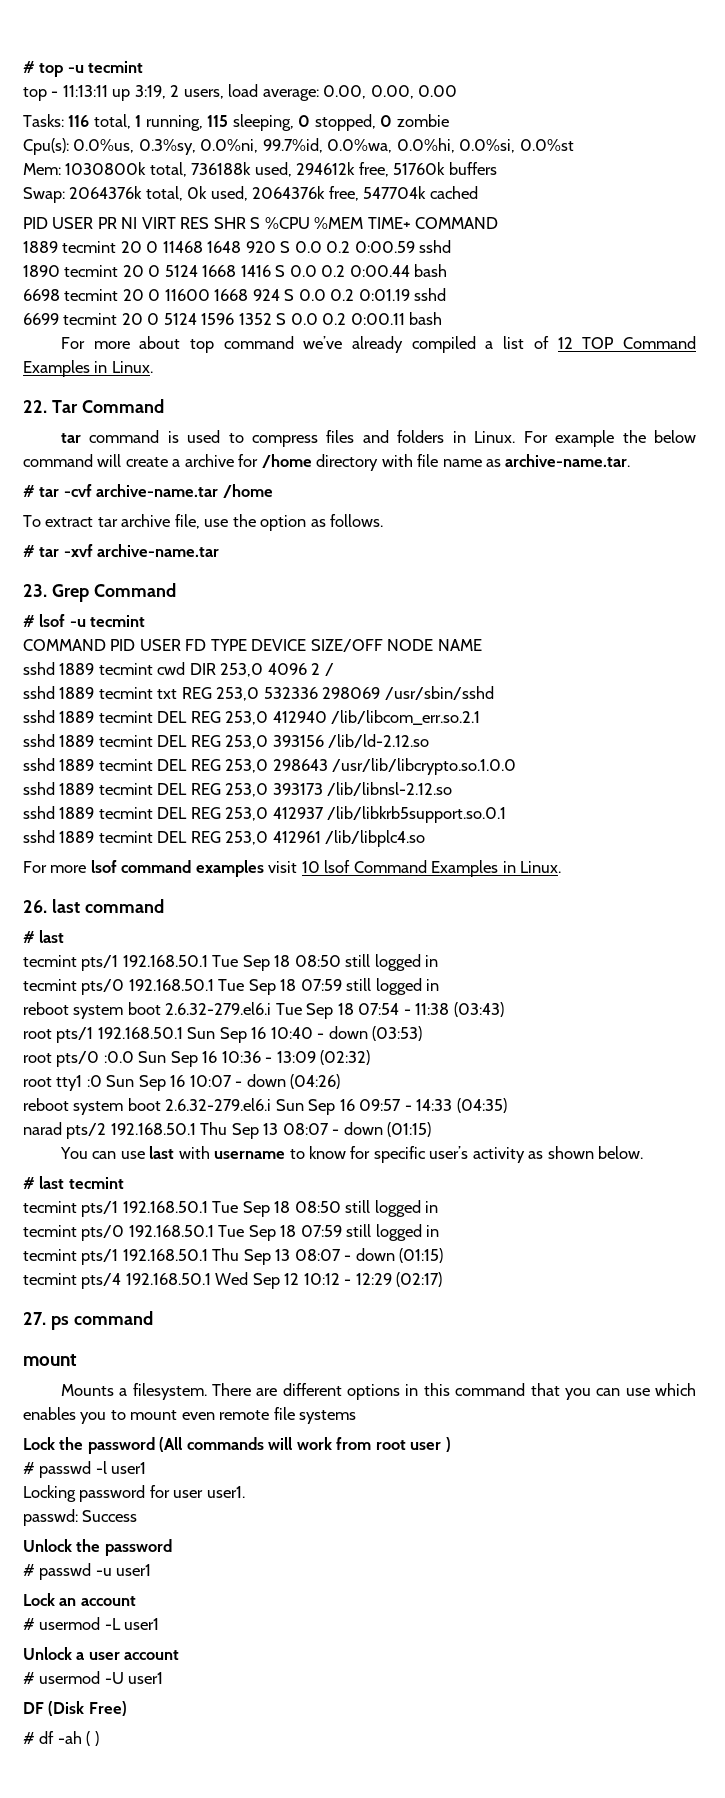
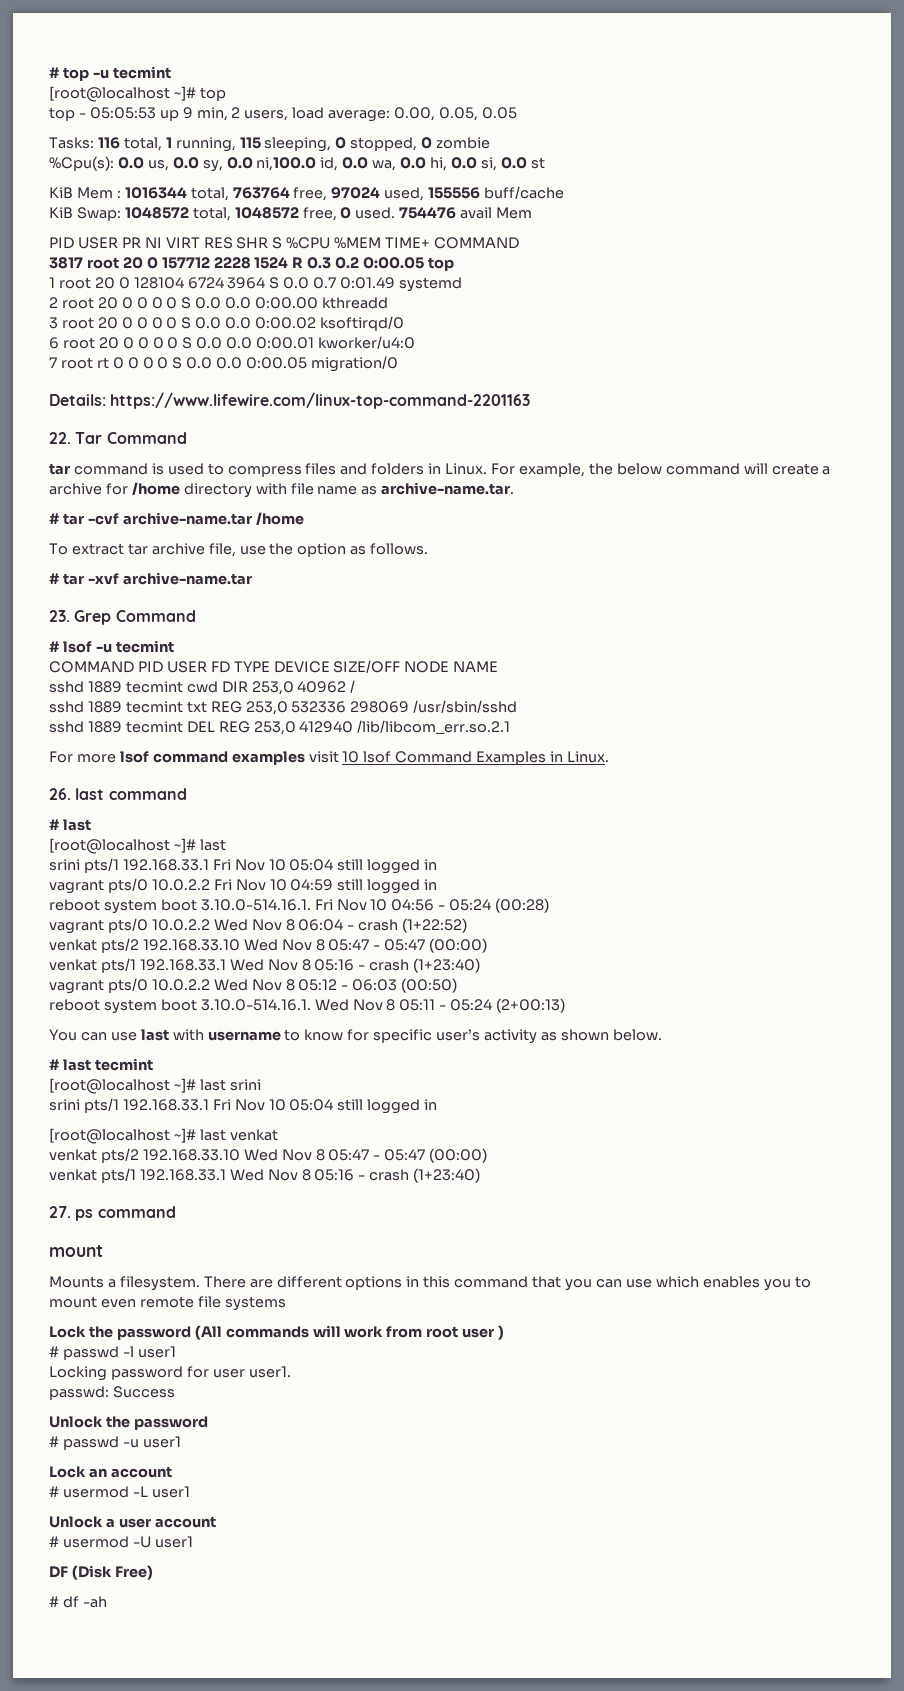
(144, 67) none -> [49,86,226,102] // [root@localhost ~]# top
[62,85,166,101] 11:13:11 up 3:19, -> [89,107,228,121] 05:05:53 up 9 min,
[370,85,458,99] 0.00, 0.00 -> [439,107,517,121] 0.05, 0.05
[23,138,574,155] [23,162,497,177] [23,186,478,203] Cpu(s): 0.0%us, 0.3%sy, 0.0%ni, 99.7%id, 0.0%wa, 0.0%hi, 0.0%si, 0.0%st // Mem: 1030800k total, 736188k used, 294612k free, 51760k buffers // Swap: 2064376k total, 0k used, 2064376k free, 547704k cached -> [49,156,545,172] [49,186,565,201] [49,207,533,221] %Cpu(s): 0.0 us, 0.0 sy, 0.0 ni,100.0 id, 0.0 wa, 0.0 hi, 0.0 si, 0.0 st // KiB Mem : 1016344 total, 763764 free, 97024 used, 155556 buff/cache // KiB Swap: 1048572 total, 1048572 free, 0 used. 754476 avail Mem
[23,240,452,253] [23,264,448,277] [23,288,447,301] [23,312,443,325] [60,336,697,353] [23,360,153,377] 1889 tecmint 20 0 11468 1648 920 S 0.0 0.2 0:00.59 sshd // 1890 tecmint 20 0 5124 1668 1416 S 0.0 0.2 0:00.44 bash // 6698 tecmint 20 0 11600 1668 924 S 0.0 0.2 0:01.19 sshd // 6699 tecmint 20 0 5124 1596 1352 S 0.0 0.2 0:00.11 bash // For more about top command we’ve already compiled a list of 12 TOP Command Examples in Linux. -> [49,257,455,271] [49,277,463,292] [49,297,389,309] [49,316,405,331] [49,336,416,349] [49,356,399,372] [49,392,531,409] 3817 root 20 0 157712 2228 1524 R 0.3 0.2 0:00.05 top // 1 root 20 0 128104 6724 3964 S 0.0 0.7 0:01.49 systemd // 2 root 20 0 0 0 0 S 0.0 0.0 0:00.00 kthreadd // 3 root 20 0 0 0 0 S 0.0 0.0 0:00.02 ksoftirqd/0 // 6 root 20 0 0 0 0 S 0.0 0.0 0:00.01 kworker/u4:0 // 7 root rt 0 0 0 0 S 0.0 0.0 0:00.05 migration/0 // Details: https://www.lifewire.com/linux-top-command-2201163
[555,430,615,447] example -> [518,463,585,477] example,
[267,663,321,675] 4096 2 -> [297,681,347,693] 40962
[23,734,430,749] [23,758,517,775] [23,782,453,797] [23,806,507,823] [23,830,426,847] // sshd 1889 tecmint DEL REG 253,0 393156 /lib/ld-2.12.so // sshd 1889 tecmint DEL REG 253,0 298643 /usr/lib/libcrypto.so.1.0.0 // sshd 1889 tecmint DEL REG 253,0 393173 /lib/libnsl-2.12.so // sshd 1889 tecmint DEL REG 253,0 412937 /lib/libkrb5support.so.0.1 // sshd 1889 tecmint DEL REG 253,0 412961 /lib/libplc4.so -> (511, 727) none
[23,954,439,971] [23,979,342,995] tecmint pts/1 192.168.50.1 Tue Sep 18 08:50 still logged in // tecmint pts/0 192.168.50.1 Tue Sep 18 07:59 -> [49,838,226,854] [49,858,438,874] [49,878,334,894] [root@localhost ~]# last // srini pts/1 192.168.33.1 Fri Nov 10 05:04 still logged in // vagrant pts/0 10.0.2.2 Fri Nov 10 04:59
[165,1002,504,1019] [23,1026,423,1043] [23,1050,371,1067] [23,1074,341,1091] [23,1098,507,1115] [23,1122,432,1139] 2.6.32-279.el6.i Tue Sep 18 07:54 - 11:38 (03:43) // root pts/1 192.168.50.1 Sun Sep 16 10:40 - down (03:53) // root pts/0 :0.0 Sun Sep 16 10:36 - 13:09 (02:32) // root tty1 :0 Sun Sep 16 10:07 - down (04:26) // reboot system boot 2.6.32-279.el6.i Sun Sep 16 09:57 - 14:33 (04:35) // narad pts/2 192.168.50.1 Thu Sep 13 08:07 - down (01:15) -> [200,898,550,913] [49,918,468,934] [49,938,488,953] [49,958,481,973] [49,978,458,994] [49,998,566,1014] 3.10.0-514.16.1. Fri Nov 10 04:56 - 05:24 (00:28) // vagrant pts/0 10.0.2.2 Wed Nov 8 06:04 - crash (1+22:52) // venkat pts/2 192.168.33.10 Wed Nov 8 05:47 - 05:47 (00:00) // venkat pts/1 192.168.33.1 Wed Nov 8 05:16 - crash (1+23:40) // vagrant pts/0 10.0.2.2 Wed Nov 8 05:12 - 06:03 (00:50) // reboot system boot 3.10.0-514.16.1. Wed Nov 8 05:11 - 05:24 (2+00:13)
[23,1200,439,1217] [23,1224,440,1241] [23,1248,444,1265] [23,1272,443,1289] tecmint pts/1 192.168.50.1 Tue Sep 18 08:50 still logged in // tecmint pts/0 192.168.50.1 Tue Sep 18 07:59 still logged in // tecmint pts/1 192.168.50.1 Thu Sep 13 08:07 - down (01:15) // tecmint pts/4 192.168.50.1 Wed Sep 12 10:12 - 12:29 (02:17) -> [49,1078,261,1094] [49,1098,438,1114] [49,1128,278,1144] [49,1148,488,1163] [49,1168,481,1183] [root@localhost ~]# last srini // srini pts/1 192.168.33.1 Fri Nov 10 05:04 still logged in // [root@localhost ~]# last venkat // venkat pts/2 192.168.33.10 Wed Nov 8 05:47 - 05:47 (00:00) // venkat pts/1 192.168.33.1 Wed Nov 8 05:16 - crash (1+23:40)
[86,1731,99,1746] ( ) -> (107, 1602) none

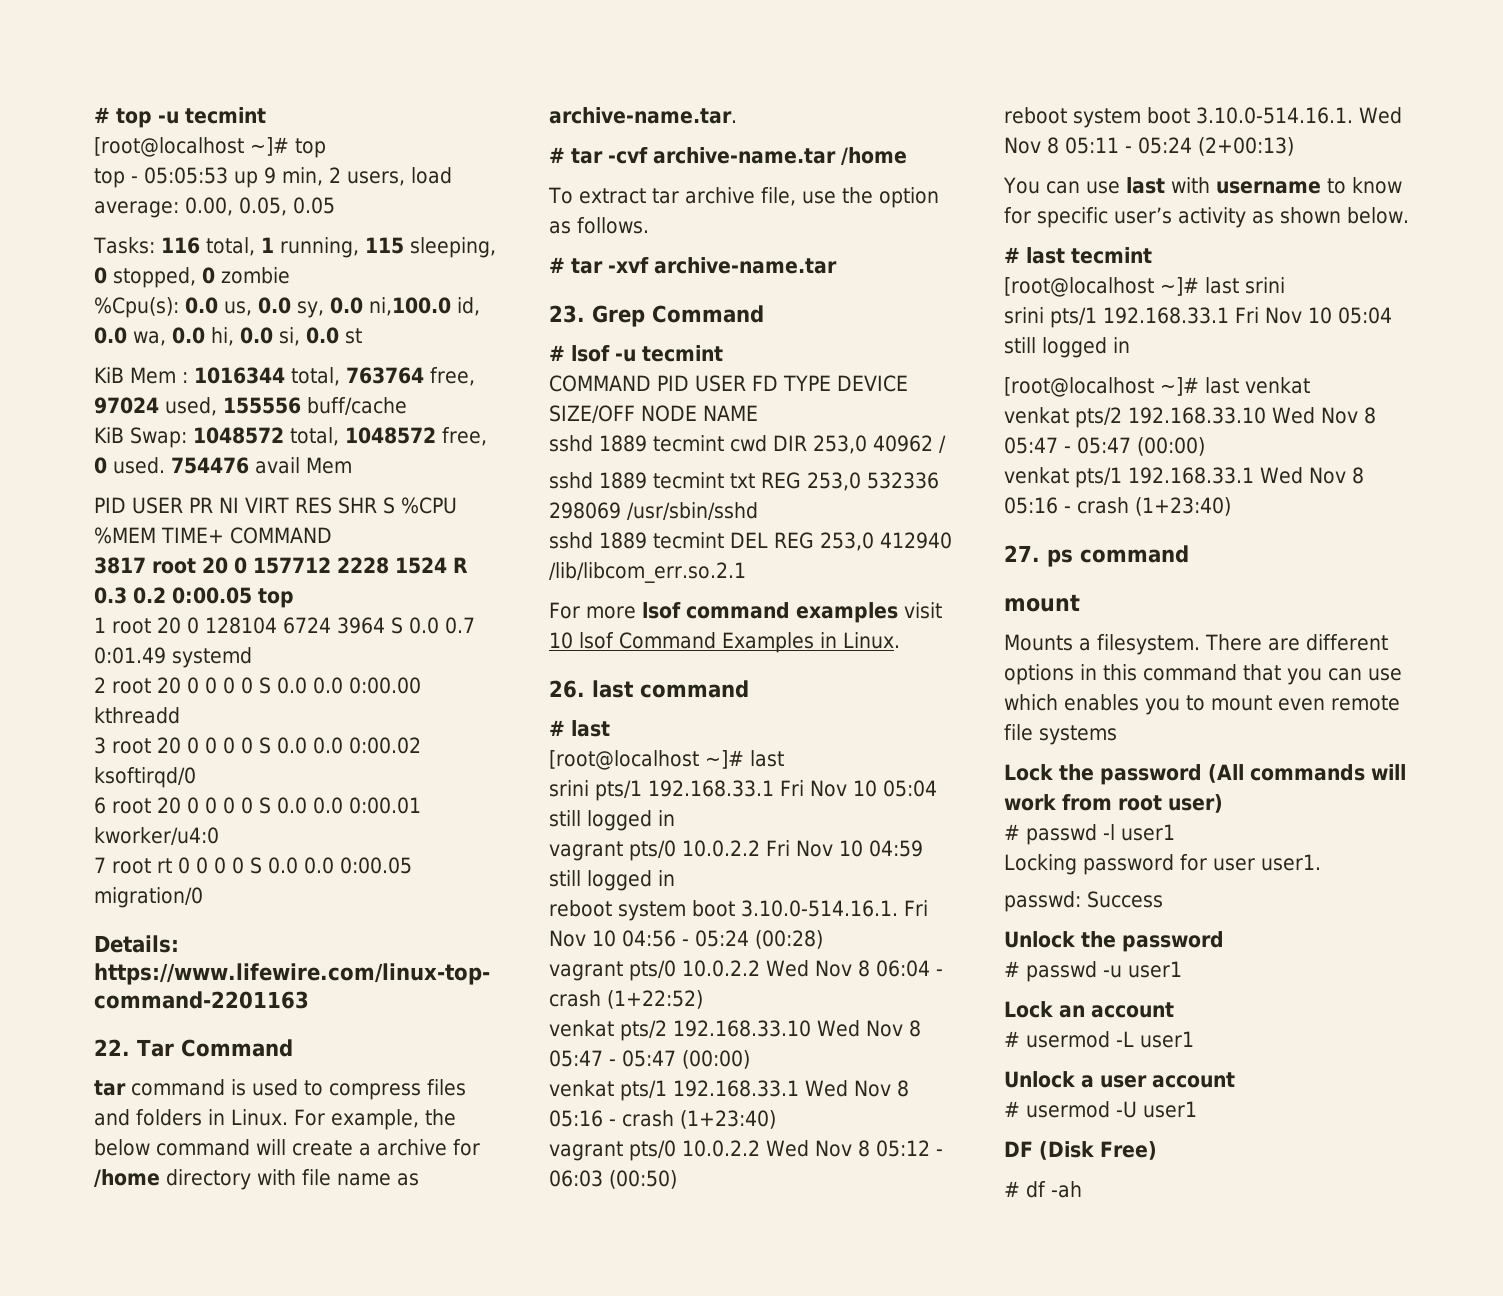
[462,1325,505,1340] user ) -> [1168,794,1223,813] user)

